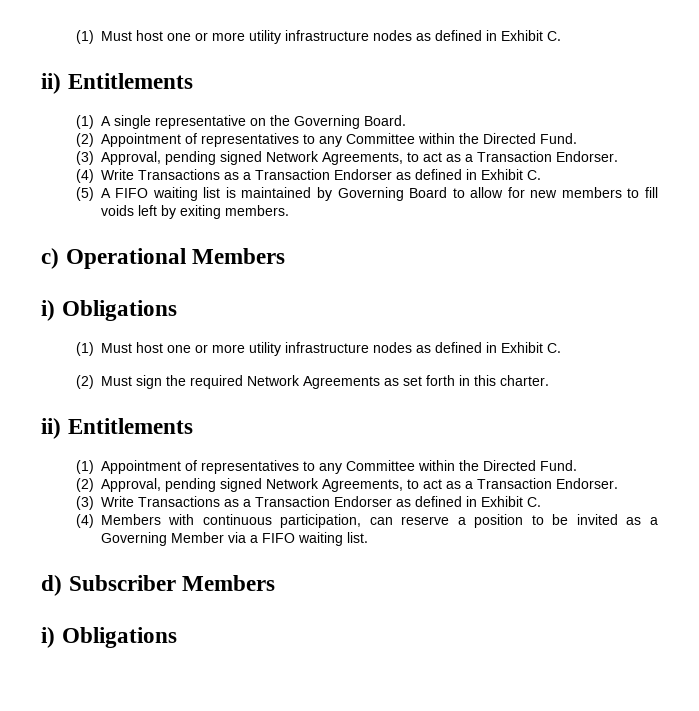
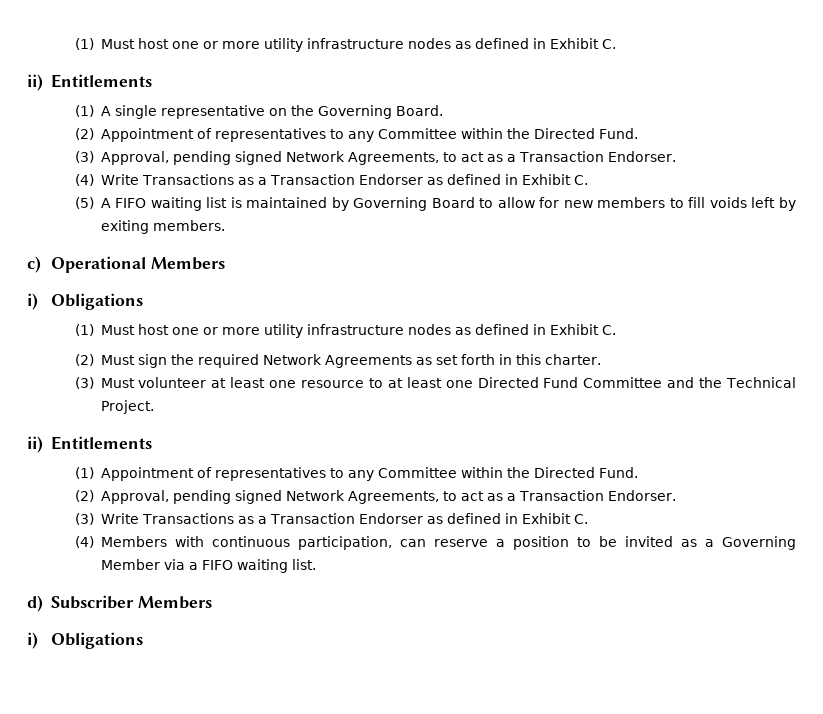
(549, 380) none -> [74,377,797,389] [100,400,154,414] // (3) Must volunteer at least one resource to at least one Directed Fund Committee and the Technical Project.

